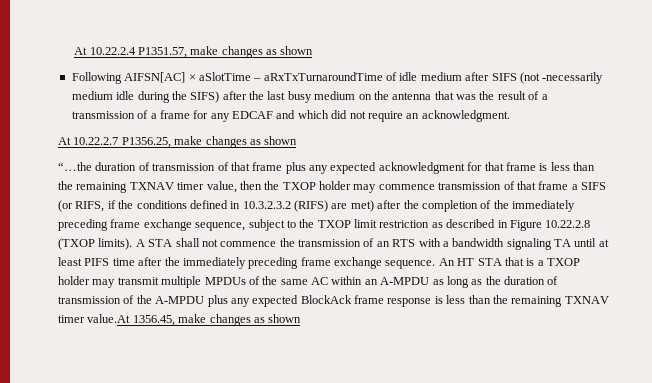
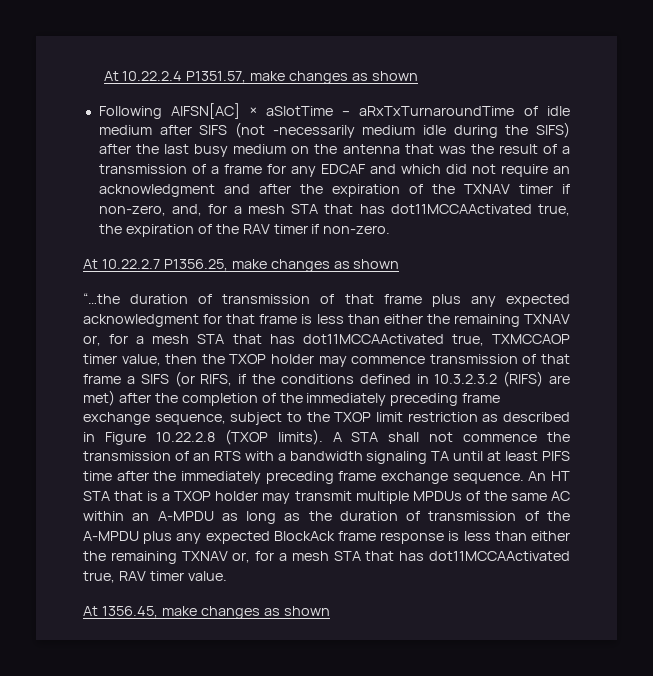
[421,110,510,122] acknowledgment. -> [98,184,570,197] [98,204,570,216] [98,224,391,237] acknowledgment and after the expiration of the TXNAV timer if non-zero, and, for a mesh STA that has dot11MCCAActivated true, the expiration of the RAV timer if non-zero.
[58,181,174,193] the remaining TXNAV -> [383,314,571,327] [83,334,570,346] either the remaining TXNAV or, for a mesh STA that has dot11MCCAActivated true, TXMCCAOP
[492,295,609,307] [58,314,131,323] the remaining TXNAV timer value.At -> [531,531,570,541] [83,551,571,564] [83,571,227,583] [83,606,98,616] either the remaining TXNAV or, for a mesh STA that has dot11MCCAActivated true, RAV timer value. // At

